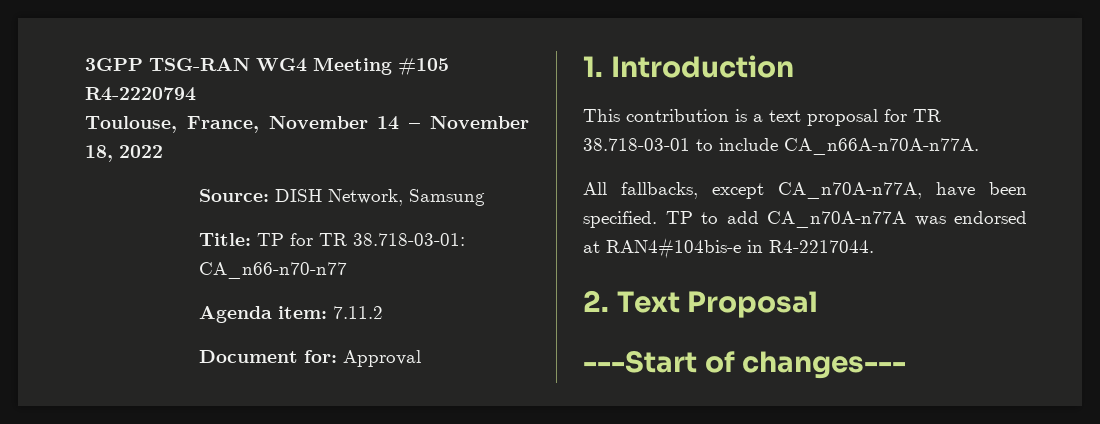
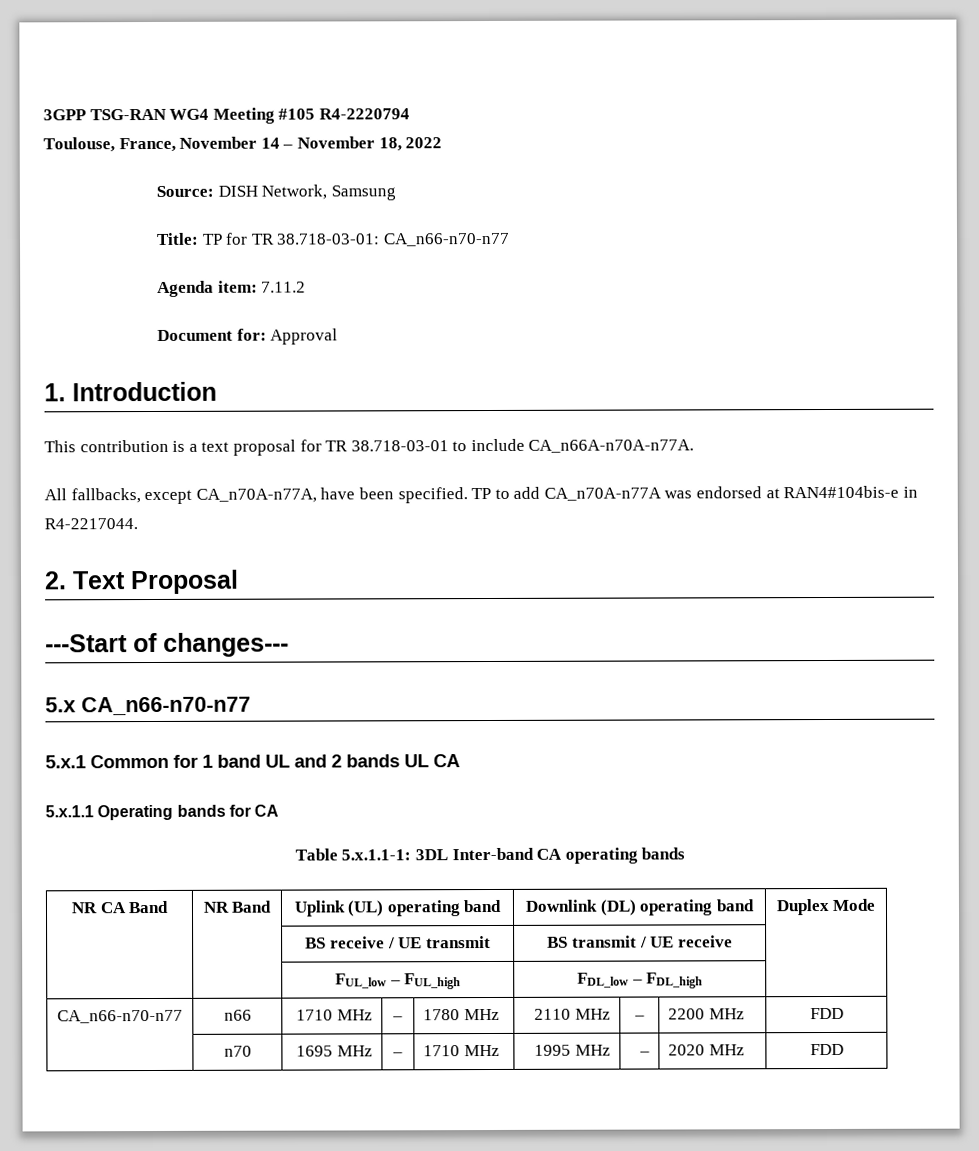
(907, 365) none -> [45,696,251,716] [45,754,460,769] [45,804,280,821] [294,847,686,864] [70,900,169,914] [202,900,272,913] [293,899,502,917] [525,899,754,916] [775,898,876,916] [305,935,491,949] [547,935,733,948] [334,973,462,990] [576,972,704,989] [57,1009,183,1024] [223,1009,252,1021] [296,1009,373,1021] [392,1016,403,1021] [423,1008,500,1021] [534,1008,611,1020] [633,1015,645,1020] [668,1008,745,1020] [809,1007,844,1020] [223,1045,252,1057] [296,1045,373,1057] [392,1052,403,1057] [423,1044,500,1057] [534,1044,611,1056] [638,1051,650,1056] [668,1044,745,1056] [809,1043,844,1056] // 5.x CA_n66-n70-n77 // 5.x.1 Common for 1 band UL and 2 bands UL CA // 5.x.1.1 Operating bands for CA // Table 5.x.1.1-1: 3DL Inter-band CA operating bands // NR CA Band | NR Band | Uplink (UL) operating band | Downlink (DL) operating band | Duplex Mode // | | BS receive / UE transmit | BS transmit / UE receive | // | | FUL_low – FUL_high | FDL_low – FDL_high | // CA_n66-n70-n77 | n66 | 1710 MHz | – | 1780 MHz | 2110 MHz | – | 2200 MHz | FDD // | n70 | 1695 MHz | – | 1710 MHz | 1995 MHz | – | 2020 MHz | FDD

